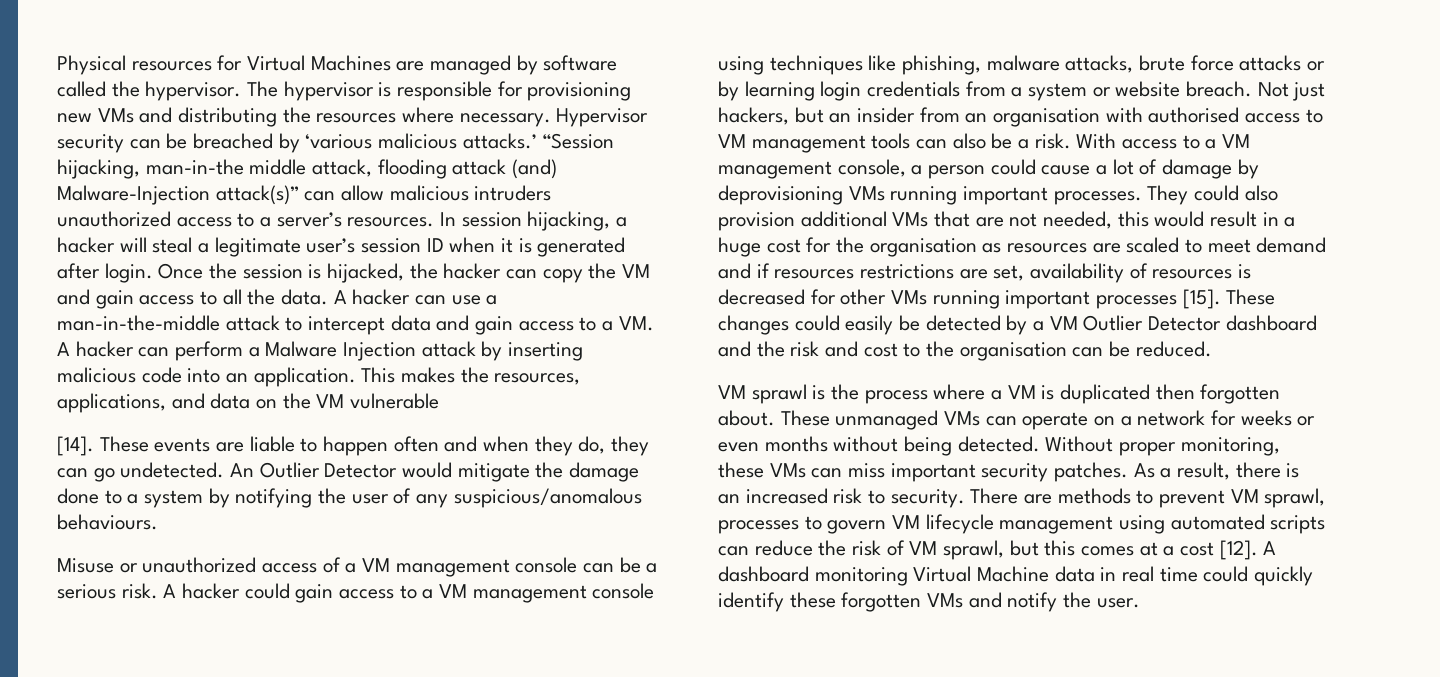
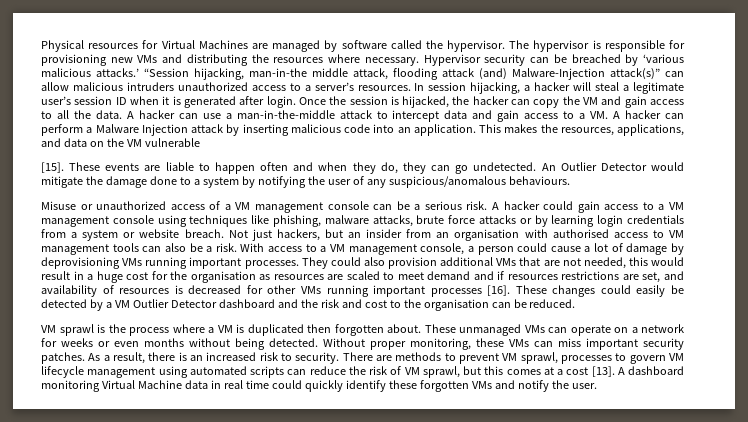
[57,436,94,456] [14]. -> [41,162,64,173] [15].
(1025, 273) none -> [663,271,684,280] and
[1182,289,1221,309] [15]. -> [487,285,511,296] [16].
[1219,540,1258,560] [12]. -> [591,366,615,377] [13].

